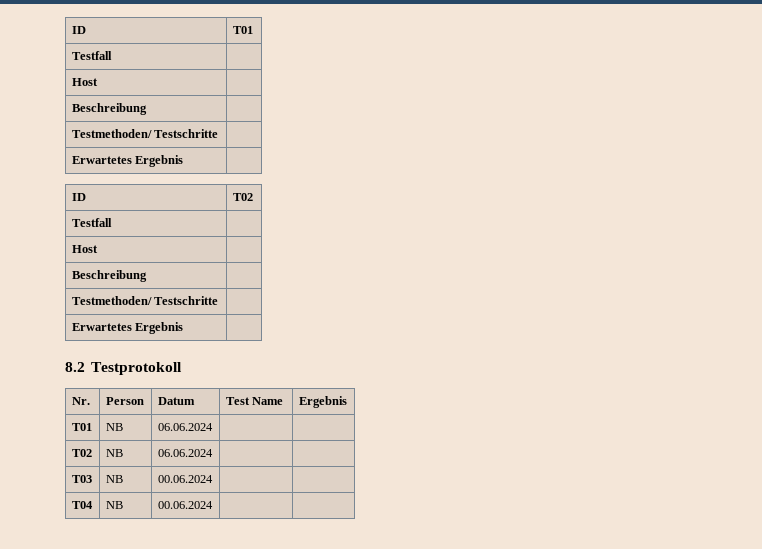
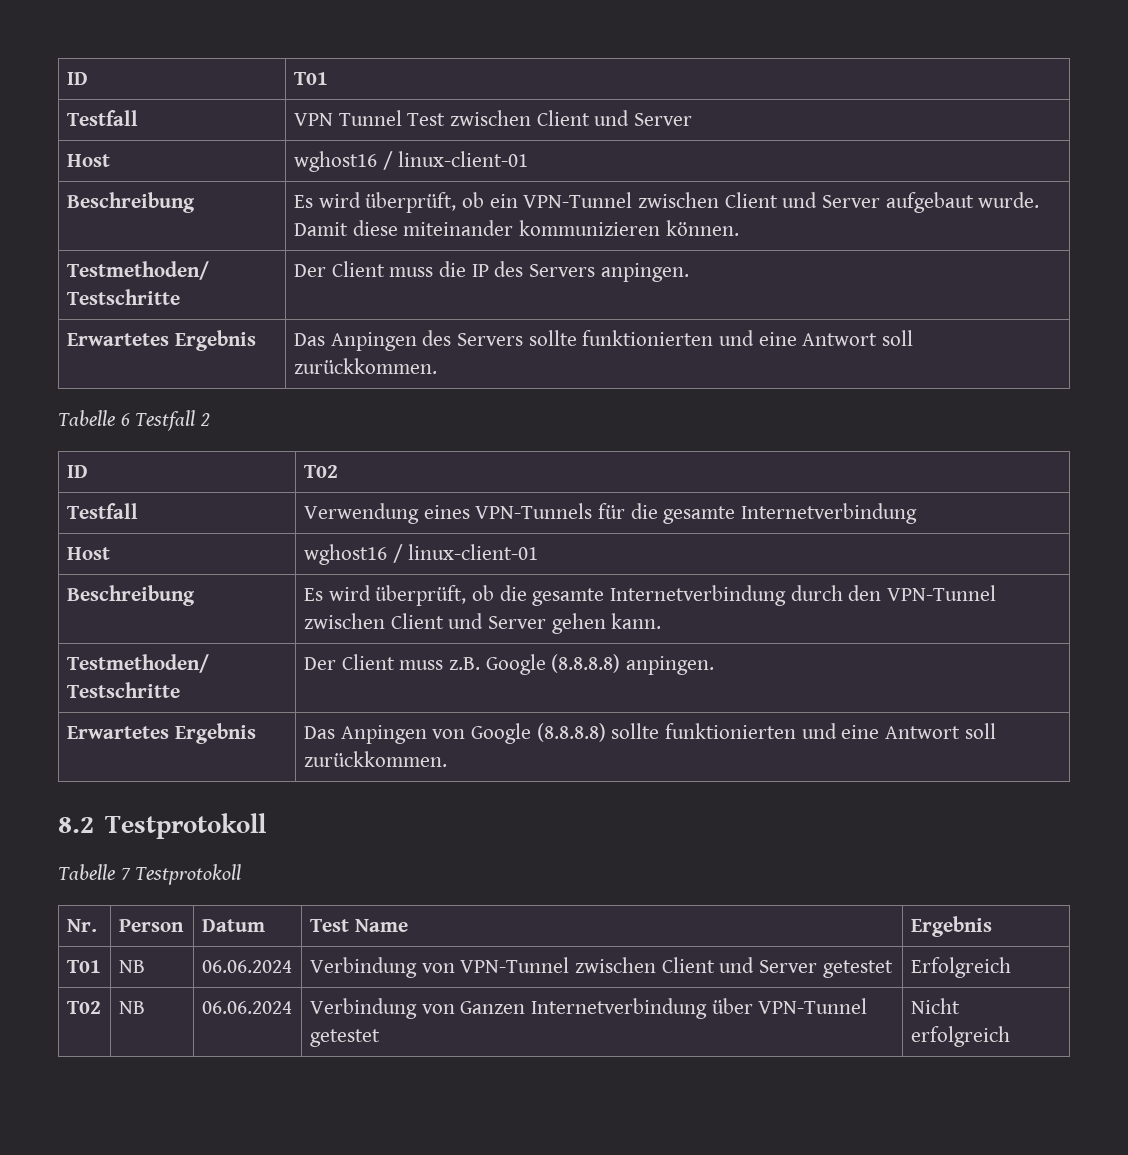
[71,78,98,86] [71,103,147,115] [71,129,219,138] [71,155,184,167] [71,193,86,201] [232,193,253,201] [71,218,112,227] [71,245,98,253] [71,270,147,282] [71,296,219,305] [71,322,184,334] // Host | // Beschreibung | // Testmethoden/ Testschritte | // Erwartetes Ergebnis | // ID | T02 // Testfall | // Host | // Beschreibung | // Testmethoden/ Testschritte | // Erwartetes Ergebnis | -> [293,110,692,126] [66,154,110,167] [293,151,529,172] [66,192,195,213] [293,192,1040,213] [293,220,739,236] [66,261,209,280] [66,289,180,305] [293,261,689,282] [66,330,256,351] [293,330,913,351] [293,358,437,374] [58,410,211,431] [66,465,88,478] [303,465,338,478] [66,503,138,519] [303,503,917,524] [66,547,110,560] [303,544,539,565] [66,585,195,606] [303,585,996,606] [303,613,662,634] [66,654,209,673] [66,682,180,698] [303,654,714,675] [66,723,256,744] [303,723,996,744] [303,751,447,767] VPN Tunnel Test zwischen Client und Server // Host | wghost16 / linux-client-01 // Beschreibung | Es wird überprüft, ob ein VPN-Tunnel zwischen Client und Server aufgebaut wurde. Damit diese miteinander kommunizieren können. // Testmethoden/ Testschritte | Der Client muss die IP des Servers anpingen. // Erwartetes Ergebnis | Das Anpingen des Servers sollte funktionierten und eine Antwort soll zurückkommen. // Tabelle 6 Testfall 2 // ID | T02 // Testfall | Verwendung eines VPN-Tunnels für die gesamte Internetverbindung // Host | wghost16 / linux-client-01 // Beschreibung | Es wird überprüft, ob die gesamte Internetverbindung durch den VPN-Tunnel zwischen Client und Server gehen kann. // Testmethoden/ Testschritte | Der Client muss z.B. Google (8.8.8.8) anpingen. // Erwartetes Ergebnis | Das Anpingen von Google (8.8.8.8) sollte funktionierten und eine Antwort soll zurückkommen.
(183, 368) none -> [58,864,242,885] // Tabelle 7 Testprotokoll
[71,449,92,457] [105,449,123,457] [157,449,213,457] [71,475,92,483] [105,475,123,483] [157,475,213,483] [71,501,93,509] [105,501,123,509] [157,501,213,509] | // T02 | NB | 06.06.2024 | | // T03 | NB | 00.06.2024 | | // T04 | NB | 00.06.2024 | | -> [309,957,893,978] [910,957,1011,978] [66,1001,101,1014] [118,1001,145,1014] [201,1001,292,1014] [309,998,868,1019] [309,1029,380,1047] [910,998,960,1014] [910,1026,1010,1047] Verbindung von VPN-Tunnel zwischen Client und Server getestet | Erfolgreich // T02 | NB | 06.06.2024 | Verbindung von Ganzen Internetverbindung über VPN-Tunnel getestet | Nicht erfolgreich

